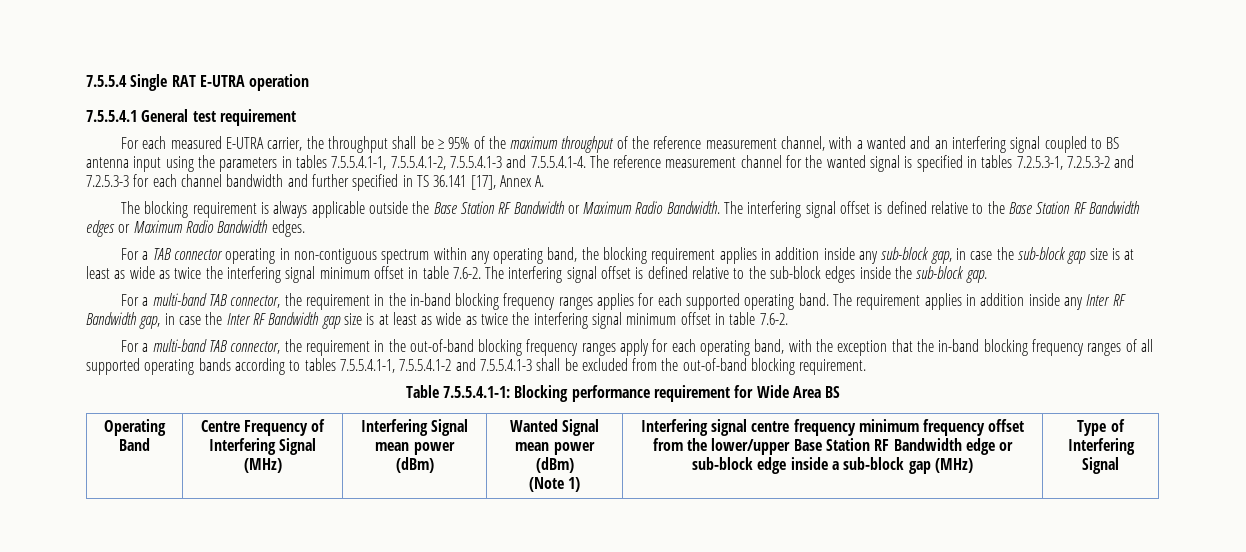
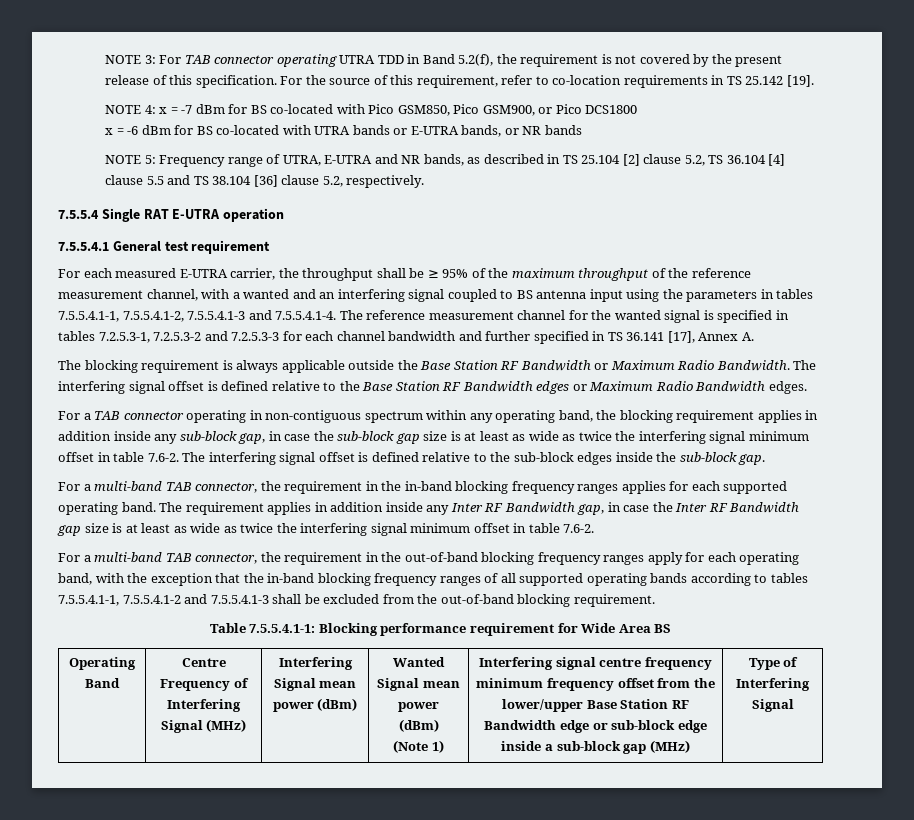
(86, 81) none -> [105,54,783,67] [105,75,814,88] [105,104,638,116] [105,125,582,137] [105,154,786,167] [105,175,425,188] NOTE 3: For TAB connector operating UTRA TDD in Band 5.2(f), the requirement is not covered by the present release of this specification. For the source of this requirement, refer to co-location requirements in TS 25.142 [19]. // NOTE 4: x = -7 dBm for BS co-located with Pico GSM850, Pico GSM900, or Pico DCS1800 // x = -6 dBm for BS co-located with UTRA bands or E-UTRA bands, or NR bands // NOTE 5: Frequency range of UTRA, E-UTRA and NR bands, as described in TS 25.104 [2] clause 5.2, TS 36.104 [4] clause 5.5 and TS 38.104 [36] clause 5.2, respectively. //

